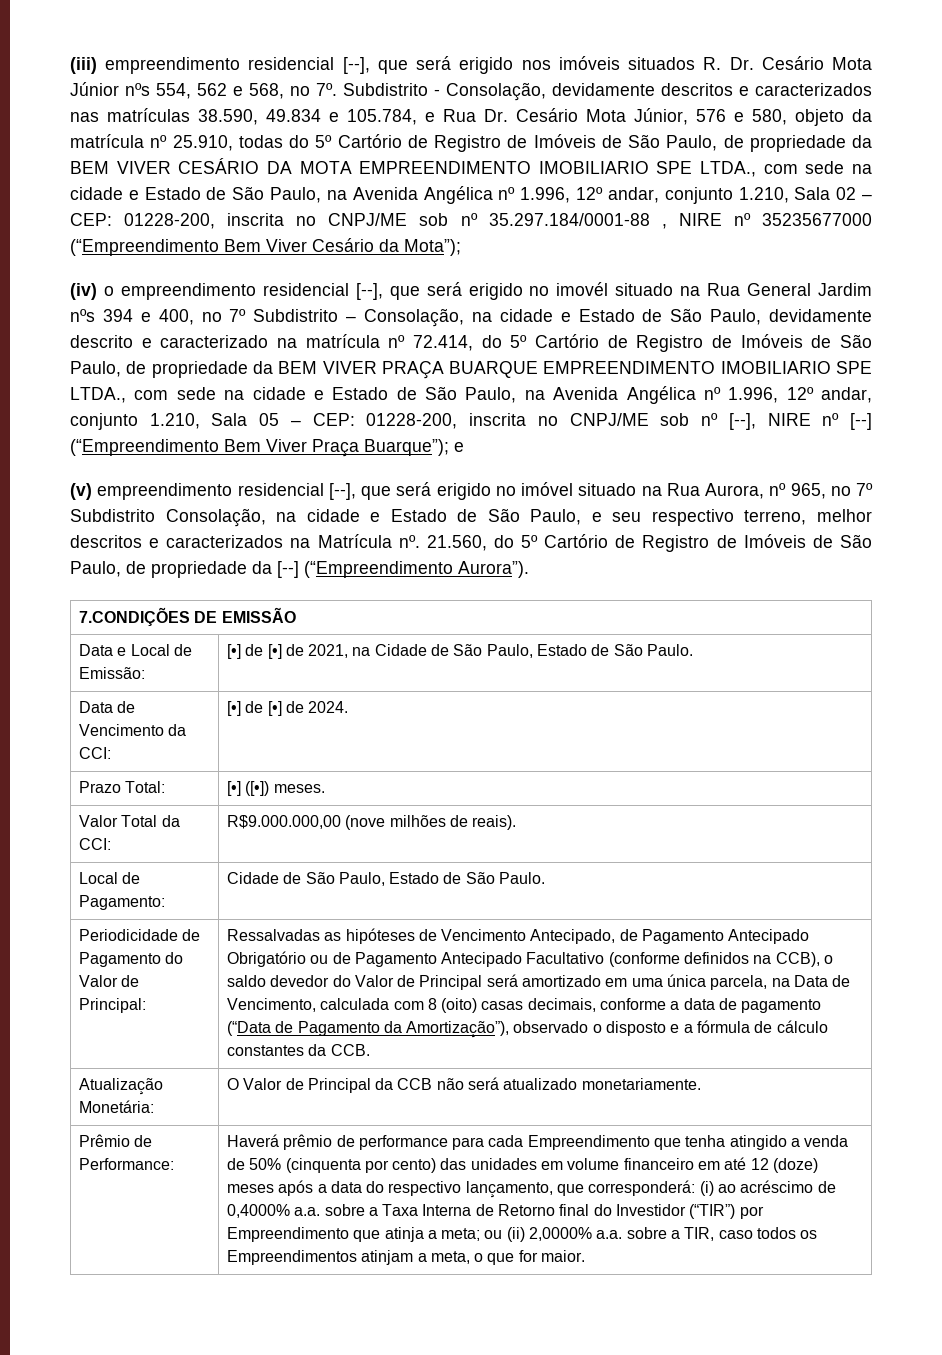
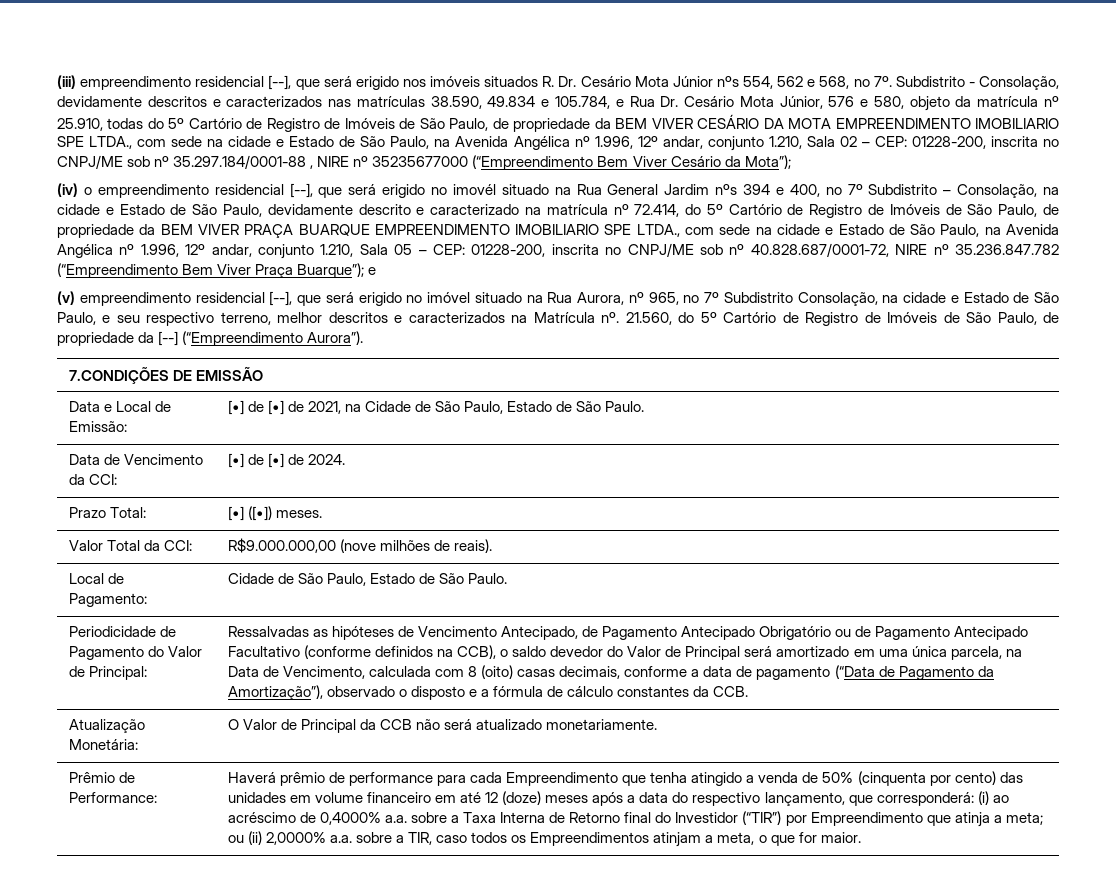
[728,413,873,430] [--], NIRE nº [--] -> [750,243,1059,257] 40.828.687/0001-72, NIRE nº 35.236.847.782

